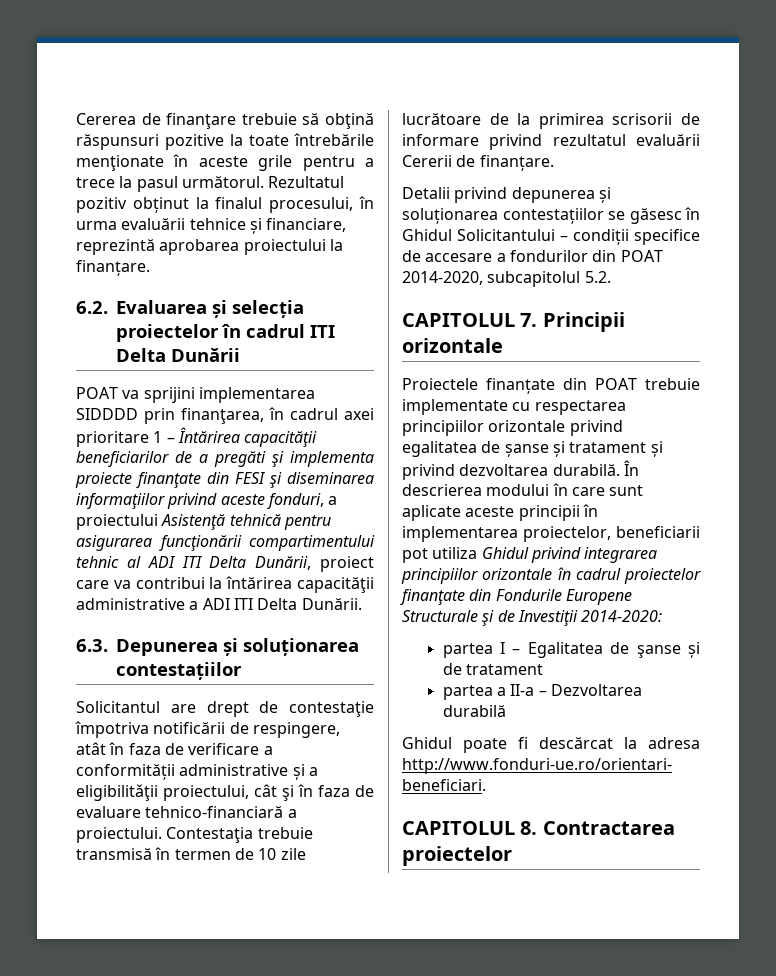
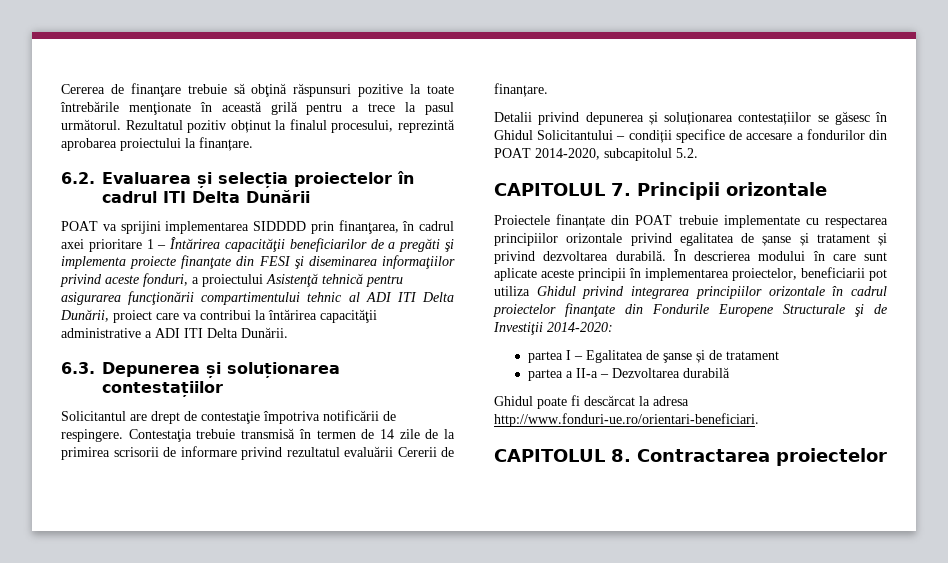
[198,155,293,171] aceste grile -> [221,101,298,115] această grilă
[358,196,374,209] [76,218,347,234] în urma evaluării tehnice și financiare, -> (394, 126) none
[252,722,340,738] [76,742,273,755] [76,764,318,780] [76,784,374,801] [76,806,297,818] [76,827,162,843] respingere, atât în faza de verificare a conformității administrative și a eligibilitǎţii proiectului, cât şi în faza de evaluare tehnico-financiară a proiectului. -> [61,429,123,442] respingere.
[258,848,306,860] [402,113,481,125] 10 zile lucrătoare -> [379,429,420,439] 14 zile

